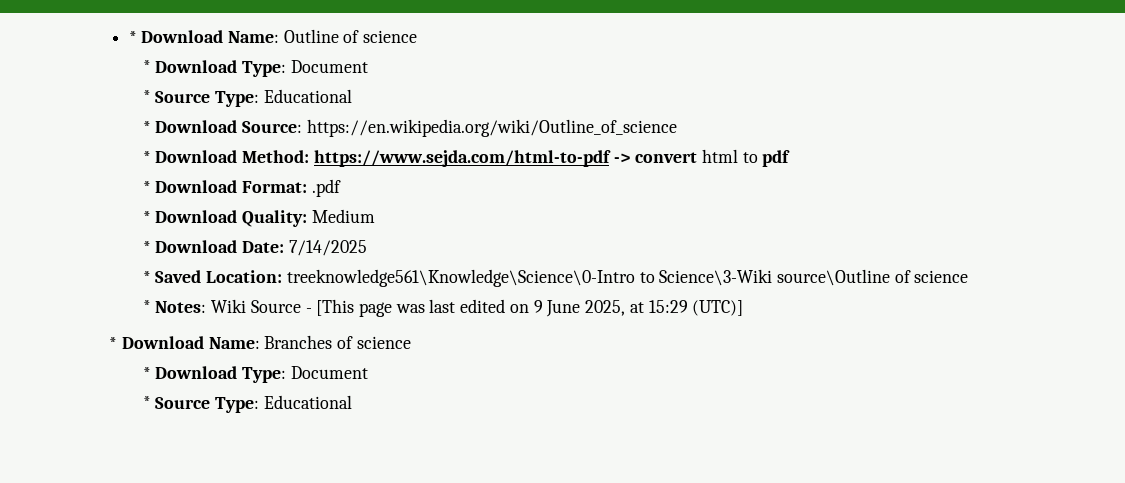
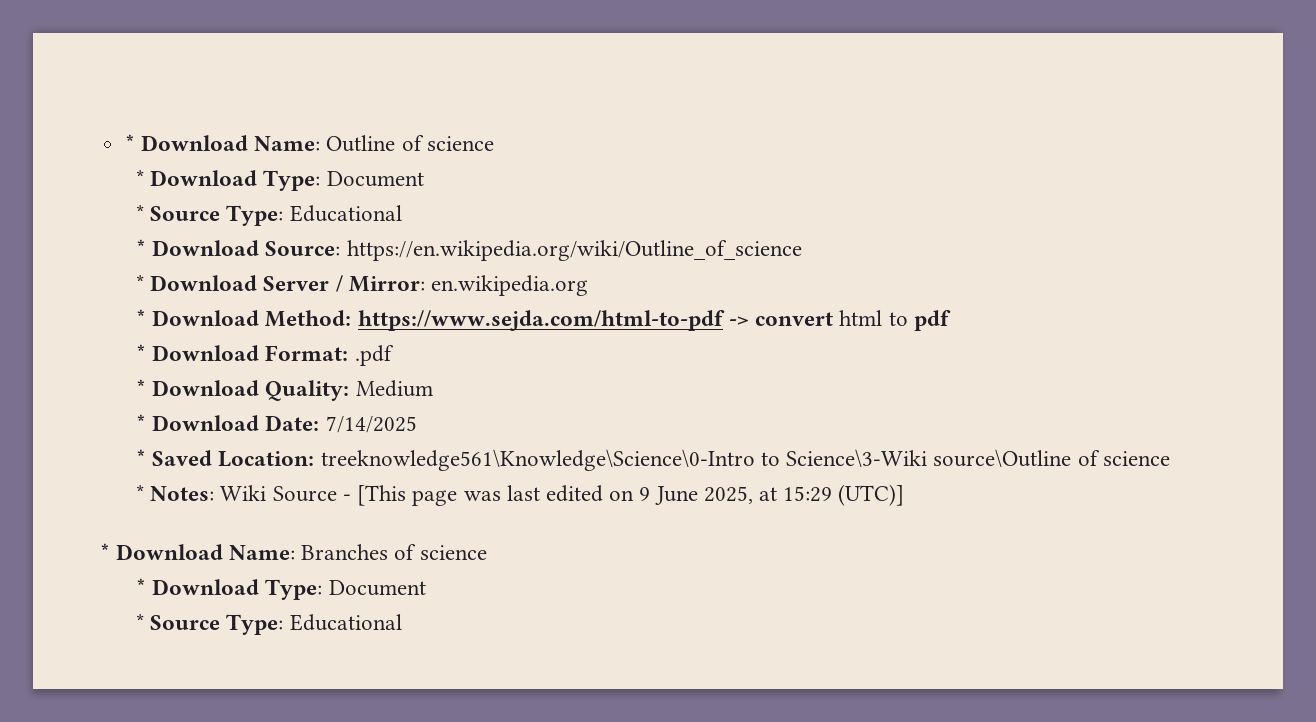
(677, 128) none -> [136,274,589,296] // * Download Server / Mirror: en.wikipedia.org

